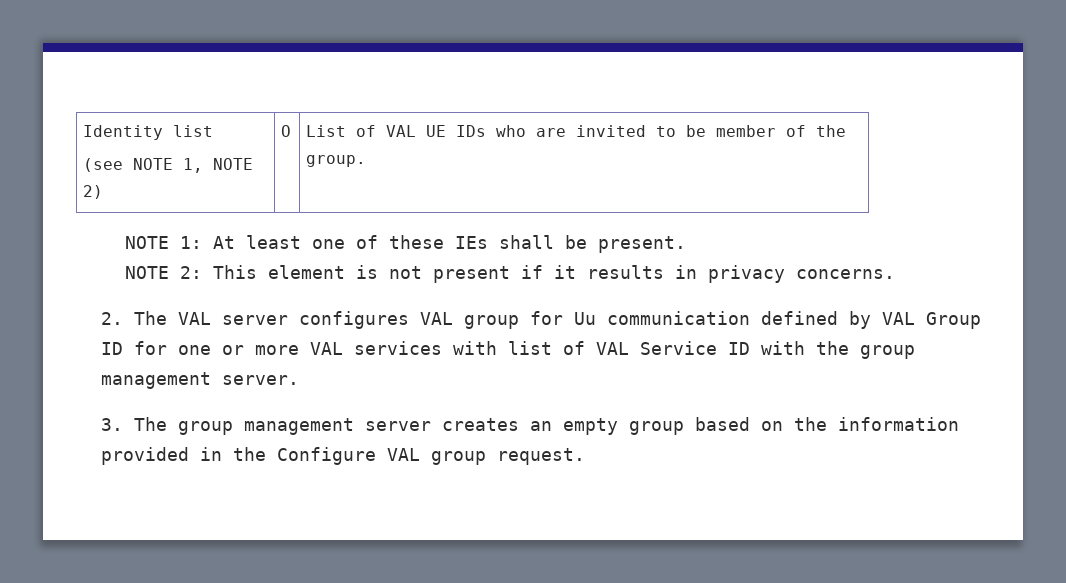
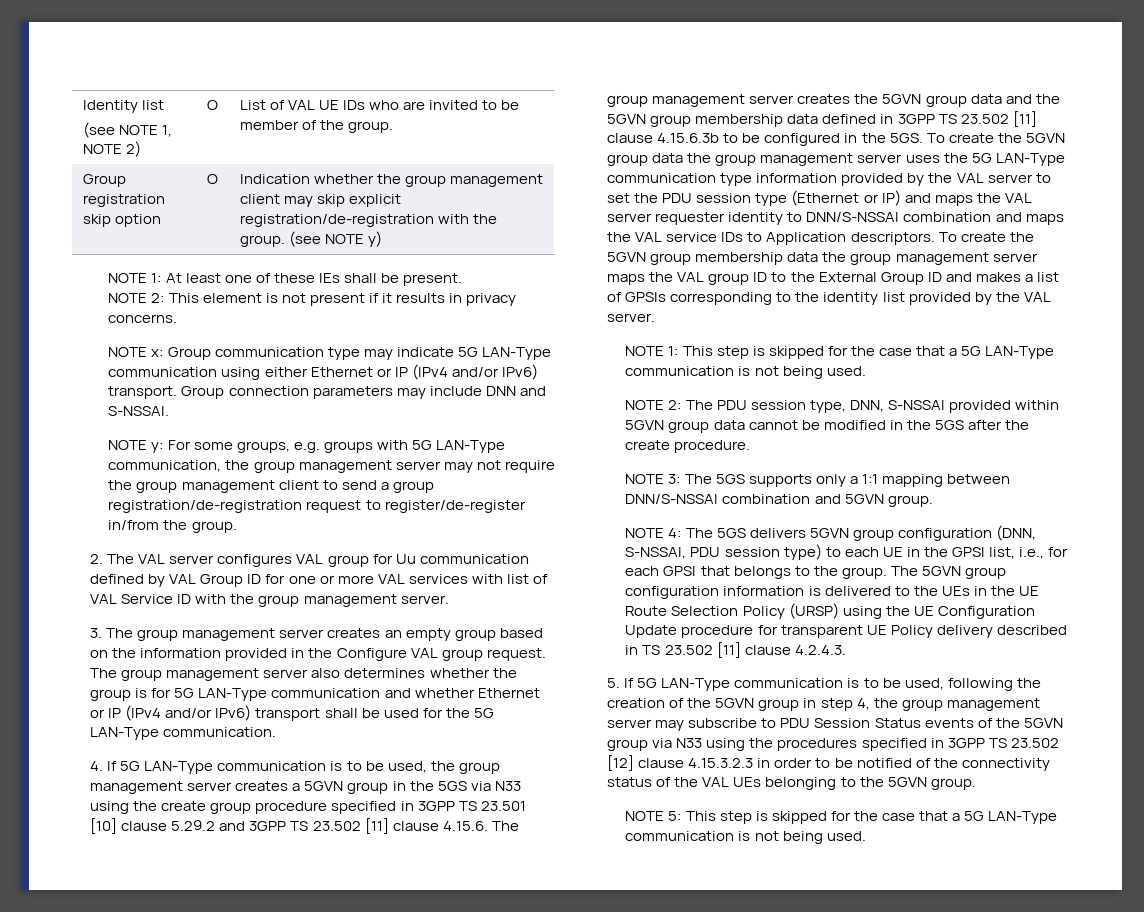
(367, 161) none -> [82,174,126,187] [82,194,165,207] [82,214,161,227] [206,174,218,184] [239,174,543,187] [239,194,401,207] [239,214,497,227] [239,231,382,247] // Group registration skip option | O | Indication whether the group management client may skip explicit registration/de-registration with the group. (see NOTE y)
(896, 274) none -> [108,347,551,360] [108,364,538,380] [108,386,546,399] [108,406,170,416] [108,440,505,453] [108,460,555,473] [108,480,434,493] [108,500,526,513] [108,520,237,533] // NOTE x: Group communication type may indicate 5G LAN-Type communication using either Ethernet or IP (IPv4 and/or IPv6) transport. Group connection parameters may include DNN and S-NSSAI. // NOTE y: For some groups, e.g. groups with 5G LAN-Type communication, the group management server may not require the group management client to send a group registration/de-registration request to register/de-register in/from the group.
(585, 456) none -> [90,668,517,681] [90,688,540,701] [90,705,494,721] [90,727,277,740] [90,761,500,774] [90,781,521,794] [90,801,526,814] [90,818,519,834] [607,94,1060,107] [607,111,1037,127] [607,133,1065,146] [607,153,1065,166] [607,173,1051,186] [607,190,1032,206] [607,212,1064,225] [607,232,1034,245] [607,252,1038,265] [607,272,1059,285] [607,292,1051,305] [607,313,656,322] [625,346,1054,359] [625,366,866,379] [625,400,1059,413] [625,420,1029,433] [625,440,751,453] [625,474,1010,487] [625,494,933,507] [625,525,1036,541] [625,544,1068,560] [625,566,1006,579] [625,586,1039,599] [625,603,1035,619] [625,625,1067,638] [625,642,846,658] [607,678,1041,691] [607,698,1040,711] [607,718,1063,731] [607,738,1059,751] [607,755,1050,771] [607,777,976,790] [625,811,1057,824] [625,831,866,844] The group management server also determines whether the group is for 5G LAN-Type communication and whether Ethernet or IP (IPv4 and/or IPv6) transport shall be used for the 5G LAN-Type communication. // 4. If 5G LAN-Type communication is to be used, the group management server creates a 5GVN group in the 5GS via N33 using the create group procedure specified in 3GPP TS 23.501 [10] clause 5.29.2 and 3GPP TS 23.502 [11] clause 4.15.6. The group management server creates the 5GVN group data and the 5GVN group membership data defined in 3GPP TS 23.502 [11] clause 4.15.6.3b to be configured in the 5GS. To create the 5GVN group data the group management server uses the 5G LAN-Type communication type information provided by the VAL server to set the PDU session type (Ethernet or IP) and maps the VAL server requester identity to DNN/S-NSSAI combination and maps the VAL service IDs to Application descriptors. To create the 5GVN group membership data the group management server maps the VAL group ID to the External Group ID and makes a list of GPSIs corresponding to the identity list provided by the VAL server. // NOTE 1: This step is skipped for the case that a 5G LAN-Type communication is not being used. // NOTE 2: The PDU session type, DNN, S-NSSAI provided within 5GVN group data cannot be modified in the 5GS after the create procedure. // NOTE 3: The 5GS supports only a 1:1 mapping between DNN/S-NSSAI combination and 5GVN group. // NOTE 4: The 5GS delivers 5GVN group configuration (DNN, S-NSSAI, PDU session type) to each UE in the GPSI list, i.e., for each GPSI that belongs to the group. The 5GVN group configuration information is delivered to the UEs in the UE Route Selection Policy (URSP) using the UE Configuration Update procedure for transparent UE Policy delivery described in TS 23.502 [11] clause 4.2.4.3. // 5. If 5G LAN-Type communication is to be used, following the creation of the 5GVN group in step 4, the group management server may subscribe to PDU Session Status events of the 5GVN group via N33 using the procedures specified in 3GPP TS 23.502 [12] clause 4.15.3.2.3 in order to be notified of the connectivity status of the VAL UEs belonging to the 5GVN group. // NOTE 5: This step is skipped for the case that a 5G LAN-Type communication is not being used.

